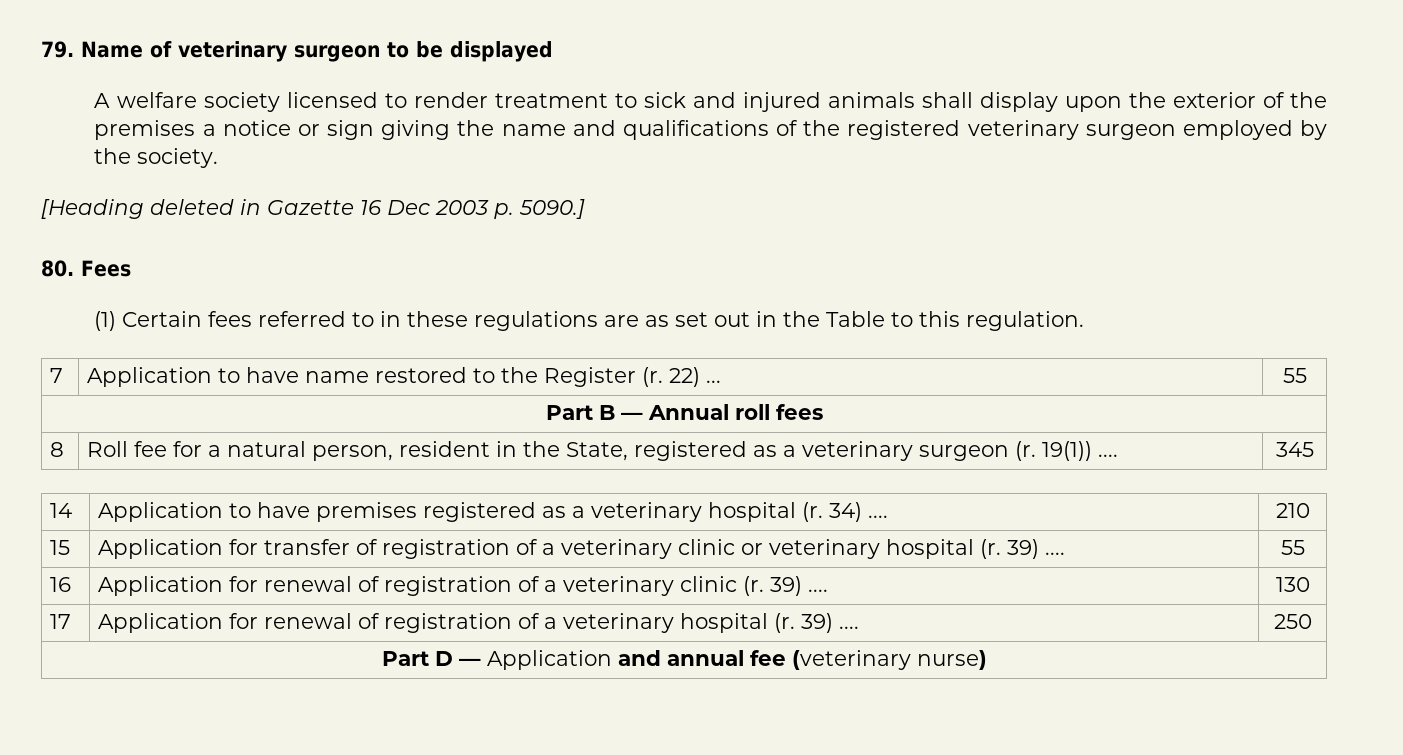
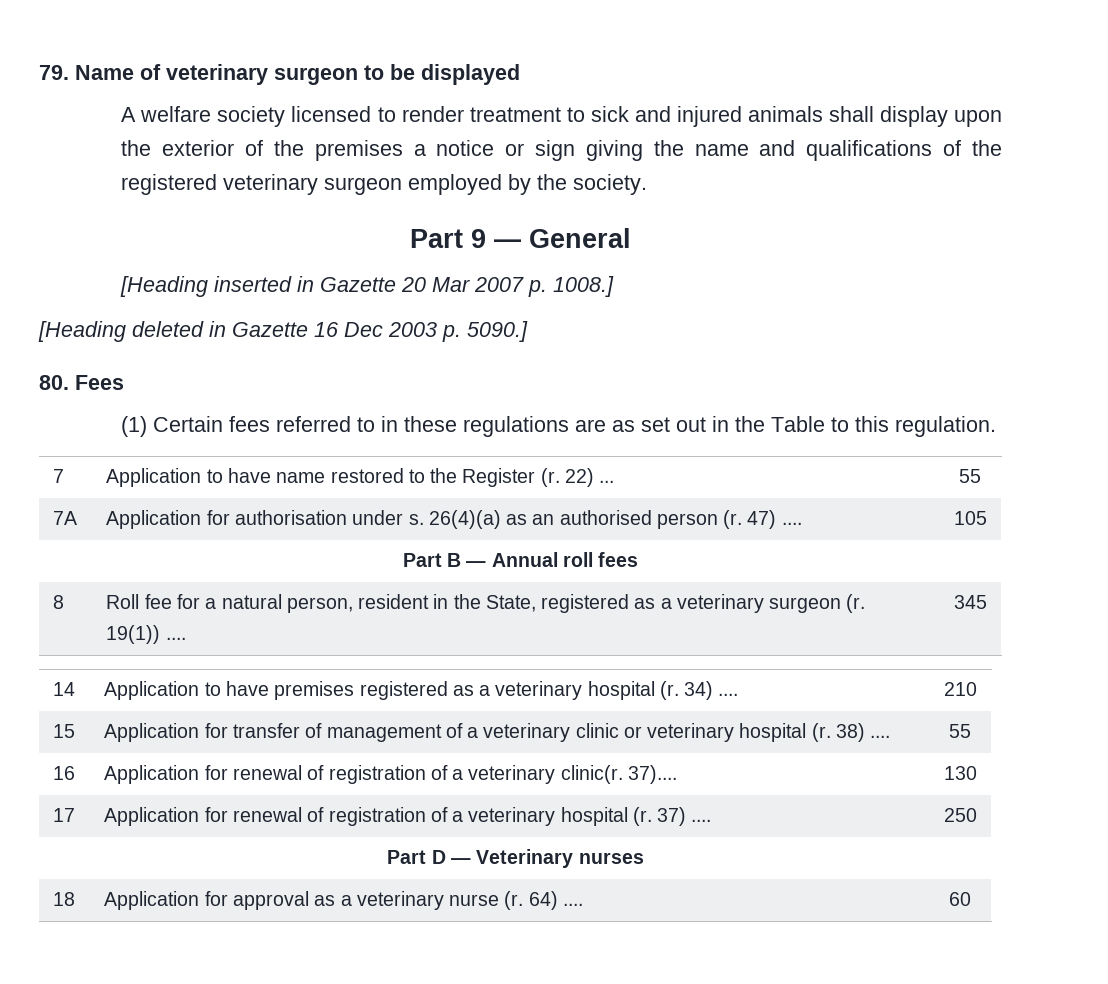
(219, 158) none -> [410,228,631,248] [120,276,615,297] // Part 9 — General // [Heading inserted in Gazette 20 Mar 2007 p. 1008.]
(1307, 375) none -> [53,511,78,525] [106,510,802,529] [953,511,987,525] // 7A | Application for authorisation under s. 26(4)(a) as an authorised person (r. 47) .... | 105
[382,539,511,559] registration -> [326,724,442,742] management
[1007,539,1040,559] 39) -> [835,723,865,742] 38)
[680,576,829,596] clinic (r. 39) .... -> [560,765,677,784] clinic(r. 37)....
[801,613,834,633] 39) -> [657,807,687,826] 37)
[486,650,987,670] Application and annual fee (veterinary nurse) -> [476,849,644,868] [53,892,76,906] [104,891,583,910] [949,892,971,906] Veterinary nurses // 18 | Application for approval as a veterinary nurse (r. 64) .... | 60

